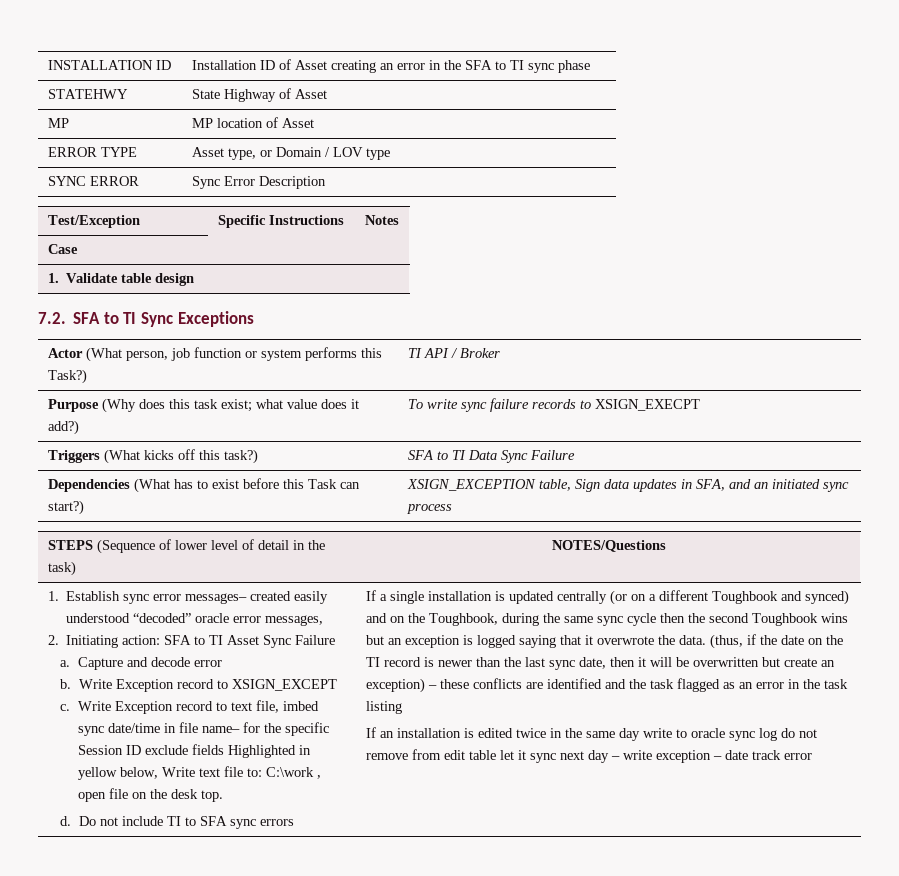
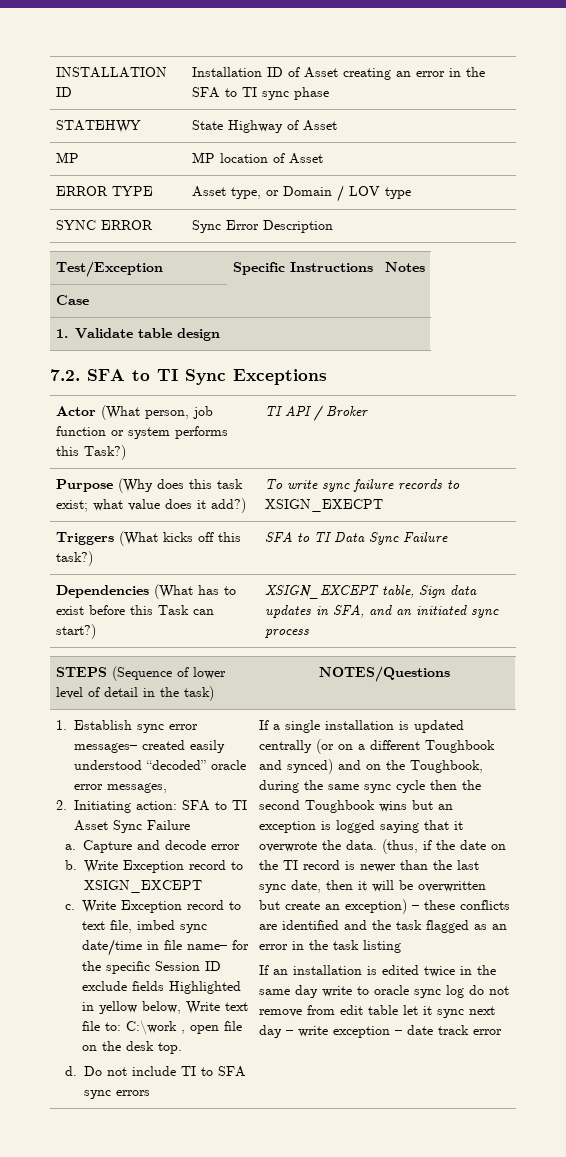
[406,479,536,491] XSIGN_EXCEPTION -> [264,585,379,599] XSIGN_EXCEPT

